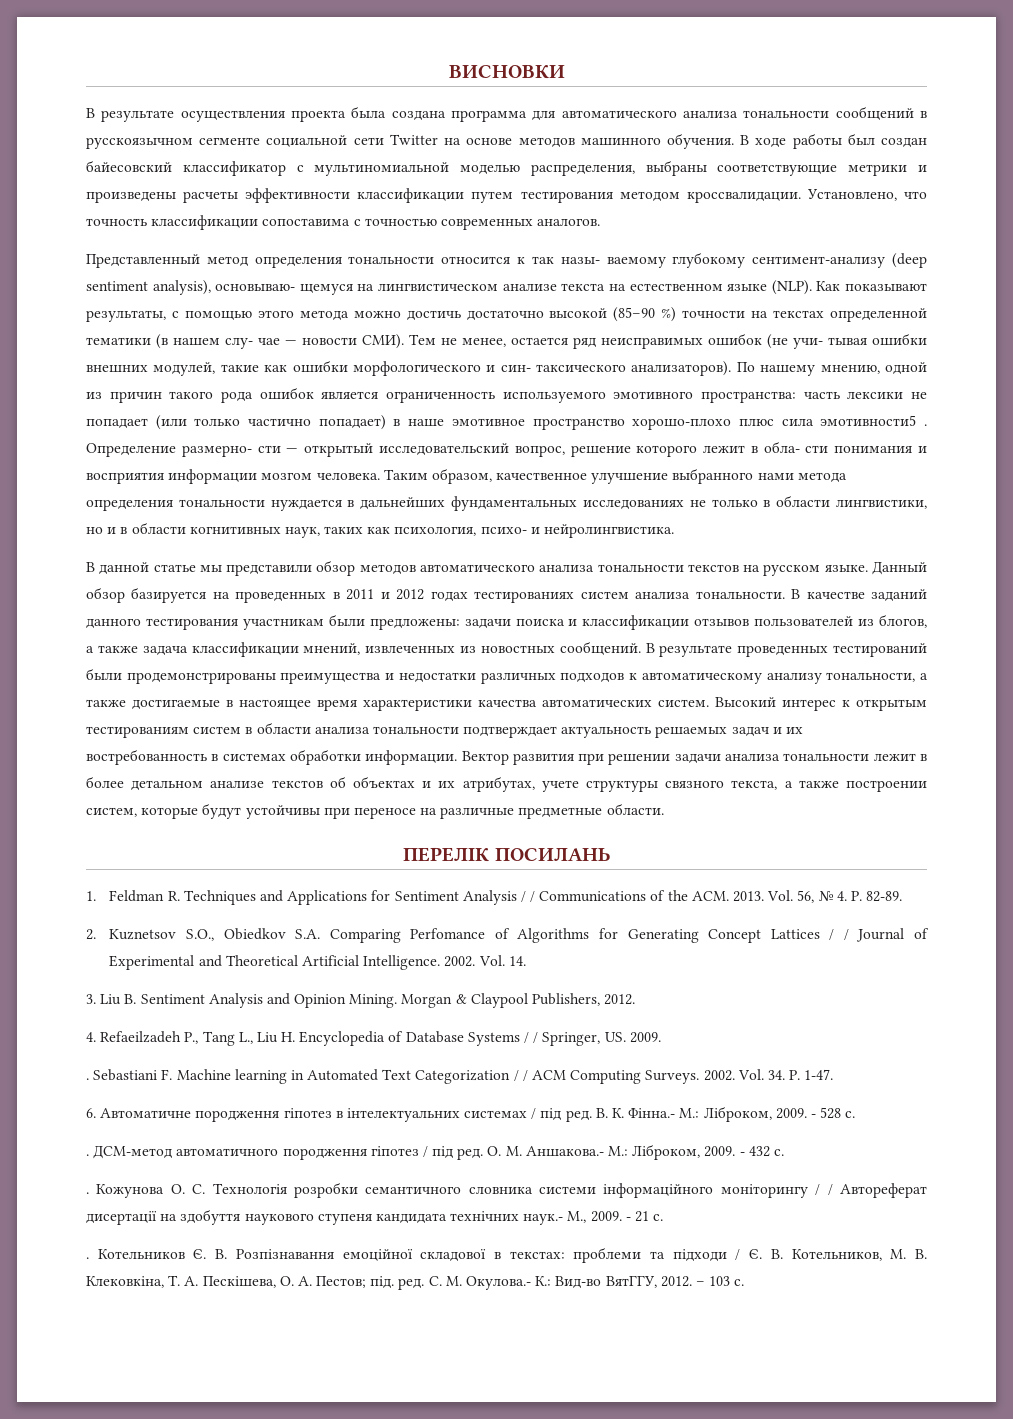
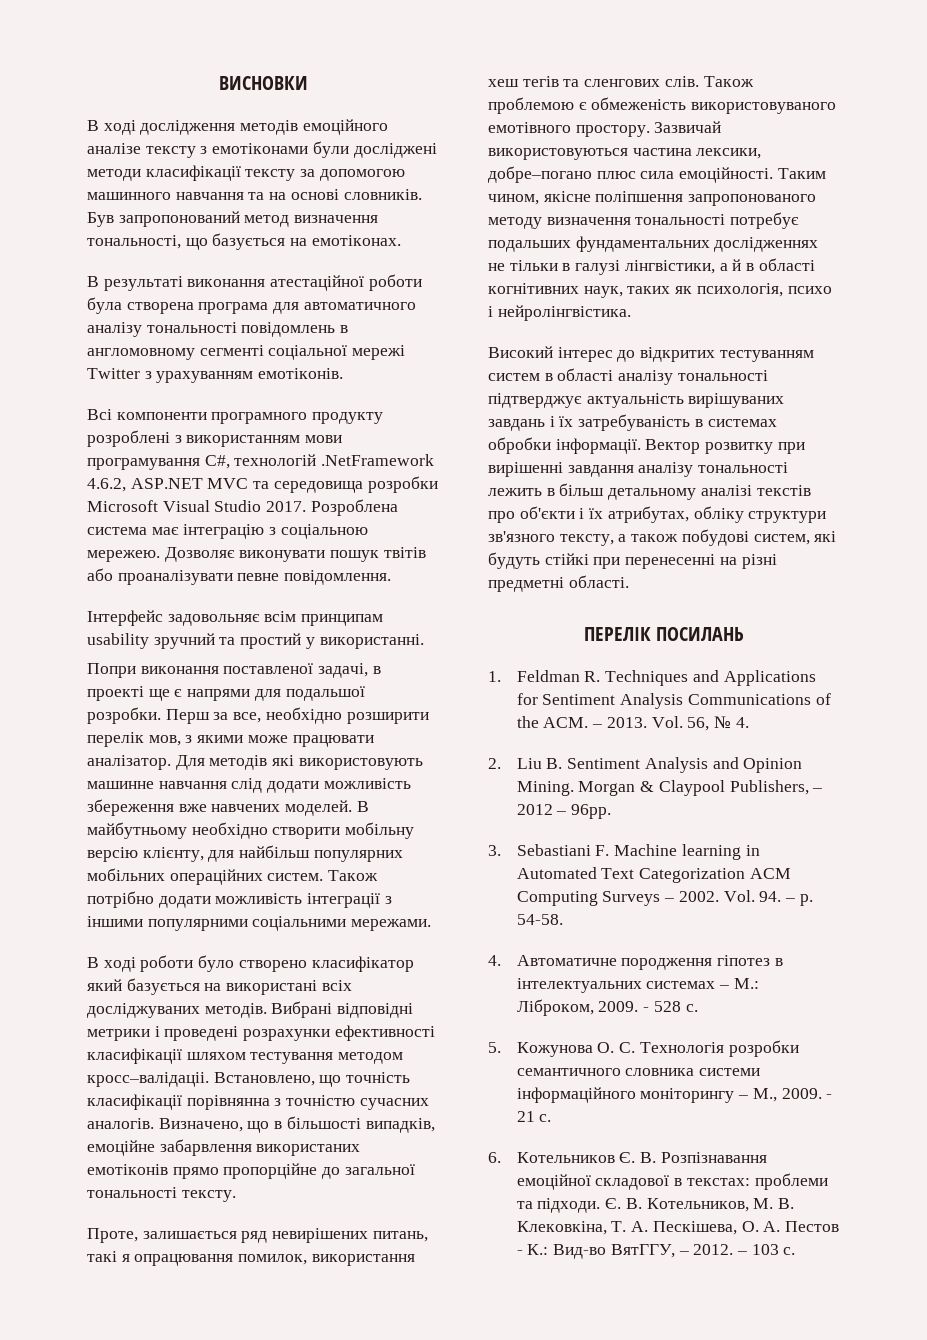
[101,106,927,122] [86,133,927,149] [86,160,928,176] [86,188,927,203] [86,215,601,230] [86,252,928,268] [86,280,928,295] [86,307,928,322] [86,333,927,349] [86,360,927,376] [86,387,927,403] [86,415,928,430] [86,441,928,457] [86,468,847,484] [86,495,928,511] [86,522,675,538] [86,560,928,576] [86,587,928,603] [86,614,927,630] [86,641,928,657] [86,668,929,684] [86,697,927,711] [86,722,804,738] [86,749,927,765] [86,776,928,792] [86,803,664,819] результате осуществления проекта была создана программа для автоматического анализа тональности сообщений в русскоязычном сегменте социальной сети Twitter на основе методов машинного обучения. В ходе работы был создан байесовский классификатор с мультиномиальной моделью распределения, выбраны соответствующие метрики и произведены расчеты эффективности классификации путем тестирования методом кроссвалидации. Установлено, что точность классификации сопоставима с точностью современных аналогов. // Представленный метод определения тональности относится к так назы- ваемому глубокому сентимент-анализу (deep sentiment analysis), основываю- щемуся на лингвистическом анализе текста на естественном языке (NLP). Как показывают результаты, с помощью этого метода можно достичь достаточно высокой (85–90 %) точности на текстах определенной тематики (в нашем слу- чае — новости СМИ). Тем не менее, остается ряд неисправимых ошибок (не учи- тывая ошибки внешних модулей, такие как ошибки морфологического и син- таксического анализаторов). По нашему мнению, одной из причин такого рода ошибок является ограниченность используемого эмотивного пространства: часть лексики не попадает (или только частично попадает) в наше эмотивное пространство хорошо-плохо плюс сила эмотивности5 . Определение размерно- сти — открытый исследовательский вопрос, решение которого лежит в обла- сти понимания и восприятия информации мозгом человека. Таким образом, качественное улучшение выбранного нами метода определения тональности нуждается в дальнейших фундаментальных исследованиях не только в области лингвистики, но и в области когнитивных наук, таких как психология, психо- и нейролингвистика. // В данной статье мы представили обзор методов автоматического анализа тональности текстов на русском языке. Данный обзор базируется на проведенных в 2011 и 2012 годах тестированиях систем анализа тональности. В качестве заданий данного тестирования участникам были предложены: задачи поиска и классификации отзывов пользователей из блогов, а также задача классификации мнений, извлеченных из новостных сообщений. В результате проведенных тестирований были продемонстрированы преимущества и недостатки различных подходов к автоматическому анализу тональности, а также достигаемые в настоящее время характеристики качества автоматических систем. Высокий интерес к открытым тестированиям систем в области анализа тональности подтверждает актуальность решаемых задач и их востребованность в системах обработки информации. Вектор развития при решении задачи анализа тональности лежит в более детальном анализе текстов об объектах и их атрибутах, учете структуры связного текста, а также построении систем, которые будут устойчивы при переносе на различные предметные области. -> [103,119,388,135] [87,141,437,158] [87,165,405,181] [87,189,422,200] [87,211,379,227] [87,233,401,250] [87,274,422,291] [87,297,416,314] [87,322,349,337] [87,345,406,360] [87,368,344,383] [87,409,384,424] [87,430,343,447] [87,454,435,470] [87,476,438,493] [87,499,398,516] [87,524,368,539] [87,547,426,562] [87,568,392,585] [87,610,384,626] [87,633,424,649] [87,663,381,678] [87,686,365,701] [87,707,429,724] [87,732,374,747] [87,755,423,770] [87,778,411,793] [87,799,369,816] [87,822,415,839] [87,845,403,862] [87,868,379,885] [87,891,392,908] [87,916,432,931] [87,955,414,972] [87,978,352,995] [87,1001,414,1018] [87,1025,435,1041] [87,1048,404,1064] [87,1072,411,1087] [87,1094,429,1110] [87,1116,435,1133] [87,1139,361,1156] [87,1163,415,1179] [87,1187,236,1202] [87,1228,428,1243] [87,1251,415,1266] [488,76,754,87] [488,97,837,114] [488,121,722,137] [488,148,762,160] [488,166,826,183] [488,191,817,206] [488,212,800,229] [488,236,819,252] [488,258,815,275] [488,283,832,298] [488,305,631,321] [488,346,814,362] [488,368,768,385] [488,393,785,408] [488,414,777,431] [488,437,805,454] [488,462,789,477] [488,483,811,500] [488,506,827,523] [488,529,837,546] [488,552,777,569] [488,575,629,592] ході дослідження методів емоційного аналізе тексту з емотіконами були досліджені методи класифікації тексту за допомогою машинного навчання та на основі словників. Був запропонований метод визначення тональності, що базується на емотіконах. // В результаті виконання атестаційної роботи була створена програма для автоматичного аналізу тональності повідомлень в англомовному сегменті соціальної мережі Twitter з урахуванням емотіконів. // Всі компоненти програмного продукту розроблені з використанням мови програмування C#, технологій .NetFramework 4.6.2, ASP.NET MVC та середовища розробки Microsoft Visual Studio 2017. Розроблена система має інтеграцію з соціальною мережею. Дозволяє виконувати пошук твітів або проаналізувати певне повідомлення. // Інтерфейс задовольняє всім принципам usability зручний та простий у використанні. // Попри виконання поставленої задачі, в проекті ще є напрями для подальшої розробки. Перш за все, необхідно розширити перелік мов, з якими може працювати аналізатор. Для методів які використовують машинне навчання слід додати можливість збереження вже навчених моделей. В майбутньому необхідно створити мобільну версію клієнту, для найбільш популярних мобільних операційних систем. Також потрібно додати можливість інтеграції з іншими популярними соціальними мережами. // В ході роботи було створено класифікатор який базується на використані всіх досліджуваних методів. Вибрані відповідні метрики і проведені розрахунки ефективності класифікації шляхом тестування методом кросс–валідаціі. Встановлено, що точність класифікації порівнянна з точністю сучасних аналогів. Визначено, що в більшості випадків, емоційне забарвлення використаних емотіконів прямо пропорційне до загальної тональності тексту. // Проте, залишається ряд невирішених питань, такі я опрацювання помилок, використання хеш тегів та сленгових слів. Також проблемою є обмеженість використовуваного емотівного простору. Зазвичай використовуються частина лексики, добре–погано плюс сила емоційності. Таким чином, якісне поліпшення запропонованого методу визначення тональності потребує подальших фундаментальних дослідженнях не тільки в галузі лінгвістики, а й в області когнітивних наук, таких як психологія, психо і нейролінгвістика. // Високий інтерес до відкритих тестуванням систем в області аналізу тональності підтверджує актуальність вирішуваних завдань і їх затребуваність в системах обробки інформації. Вектор розвитку при вирішенні завдання аналізу тональності лежить в більш детальному аналізі текстів про об'єкти і їх атрибутах, обліку структури зв'язного тексту, а також побудові систем, які будуть стійкі при перенесенні на різні предметні області.
[520,891,536,902] / / -> (684, 701) none
(729, 896) none -> [592,724,603,728] –
[850,891,903,902] P. 82-89. -> (749, 722) none
[109,928,929,943] [109,955,526,970] [86,994,96,1004] Kuznetsov S.O., Obiedkov S.A. Comparing Perfomance of Algorithms for Generating Concept Lattices / / Journal of Experimental and Theoretical Artificial Intelligence. 2002. Vol. 14. // 3. -> (501, 763) none
[604,994,636,1005] [86,1031,661,1046] [86,1078,89,1080] 2012. // 4. Refaeilzadeh P., Tang L., Liu H. Encyclopedia of Database Systems / / Springer, US. 2009. // . -> [812,788,823,792] [516,804,612,819] [488,845,501,856] – 2012 – 96pp. // 3.
[513,1069,834,1084] [86,1108,96,1118] / / ACM Computing Surveys. 2002. Vol. 34. P. 1-47. // 6. -> [749,868,791,879] [516,890,813,906] [516,914,563,925] [488,955,501,966] ACM Computing Surveys – 2002. Vol. 94. – p. 54-58. // 4.
[531,1108,676,1122] / під ред. В. К. Фінна.- -> [719,985,730,989] –
[86,1144,784,1160] [86,1192,89,1194] . ДСМ-метод автоматичного породження гіпотез / під ред. О. М. Аншакова.- М.: Ліброком, 2009. - 432 с. // . -> [488,1042,501,1053] 5.
[815,1183,927,1198] [86,1209,564,1225] / / Автореферат дисертації на здобуття наукового ступеня кандидата технічних наук.- -> [738,1095,749,1099] –
[86,1257,89,1259] . -> [488,1152,501,1163] 6.
[672,1249,741,1262] підходи / -> [537,1198,601,1213] підходи.
[316,1276,532,1290] Пестов; під. ред. С. М. Окулова.- -> [784,1221,839,1232] [516,1250,523,1255] Пестов -
(657, 1282) none -> [678,1251,689,1255] –

